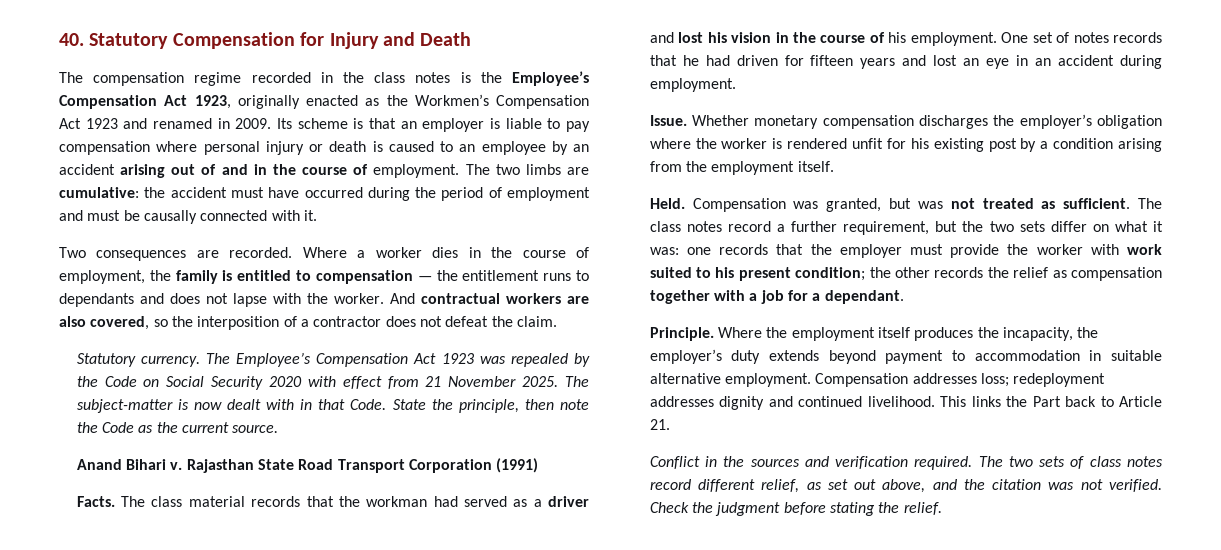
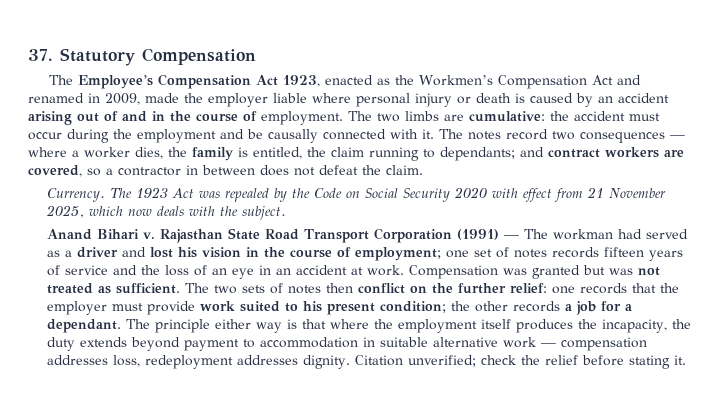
[59,33,84,46] 40. -> [28,49,53,61] 37.
[300,32,472,49] [59,72,502,86] for Injury and Death // The compensation regime recorded in the class notes is the -> [48,75,73,85] // The
[237,95,300,109] originally -> (320, 81) none
[85,118,118,129] 1923 -> (613, 80) none
[235,118,591,132] [59,141,150,155] 2009. Its scheme is that an employer is liable to pay compensation -> [105,93,307,107] 2009, made the employer liable
[440,141,546,155] to an employee -> (573, 98) none
[268,187,502,201] have occurred during the period of -> [28,129,132,143] occur during the
[87,210,121,221] must -> (244, 134) none
[59,247,589,261] [59,270,589,284] [59,293,500,307] // Two consequences are recorded. Where a worker dies in the course of employment, the family is entitled to compensation — the entitlement runs to dependants and does not lapse with the worker. And contractual -> [439,129,685,143] [28,147,600,161] The notes record two consequences — where a worker dies, the family is entitled, the claim running to dependants; and contract
[59,316,86,327] also -> (684, 153) none
[171,316,382,330] the interposition of a contractor -> [106,165,255,176] a contractor in between
[76,352,474,367] Statutory currency. The Employee’s Compensation Act 1923 -> [46,187,194,202] Currency. The 1923 Act
[522,376,590,387] [76,399,590,413] [76,422,279,433] 2025. The subject-matter is now dealt with in that Code. State the principle, then note the Code as the current source. -> [45,205,286,220] 2025, which now deals with the subject.
[76,496,360,507] // Facts. The class material records that the -> [503,229,548,239] — The
[888,32,1029,46] his employment. One -> [354,247,469,261] employment; one
[649,55,958,69] that he had driven for fifteen years and lost -> [603,247,683,261] [46,265,207,276] fifteen years of service and the loss of
[1120,55,1162,69] [649,78,736,92] [649,114,1162,129] [649,138,1162,152] [649,161,834,175] [649,198,685,209] during employment. // Issue. Whether monetary compensation discharges the employer’s obligation where the worker is rendered unfit for his existing post by a condition arising from the employment itself. // Held. -> [350,265,404,276] at work.
[826,198,882,212] granted, -> [531,265,580,279] granted
[649,221,1163,235] [649,247,679,255] class notes record a further requirement, but the two sets differ on what it was: -> [213,283,547,294] two sets of notes then conflict on the further relief:
[1007,244,1119,255] the worker with -> (195, 308) none
[987,267,1162,281] [649,290,746,304] the relief as compensation together with -> (560, 306) none
[649,327,763,341] // Principle. Where -> [125,319,369,333] The principle either way is that where
[649,349,722,364] employer’s -> (691, 324) none
[725,373,1106,387] [649,396,1162,410] [649,419,670,430] [649,456,1164,470] [649,479,1162,493] [649,502,942,516] employment. Compensation addresses loss; redeployment addresses dignity and continued livelihood. This links the Part back to Article 21. // Conflict in the sources and verification required. The two sets of class notes record different relief, as set out above, and the citation was not verified. Check the judgment before stating the relief. -> [502,337,647,351] [46,355,686,369] work — compensation addresses loss, redeployment addresses dignity. Citation unverified; check the relief before stating it.

